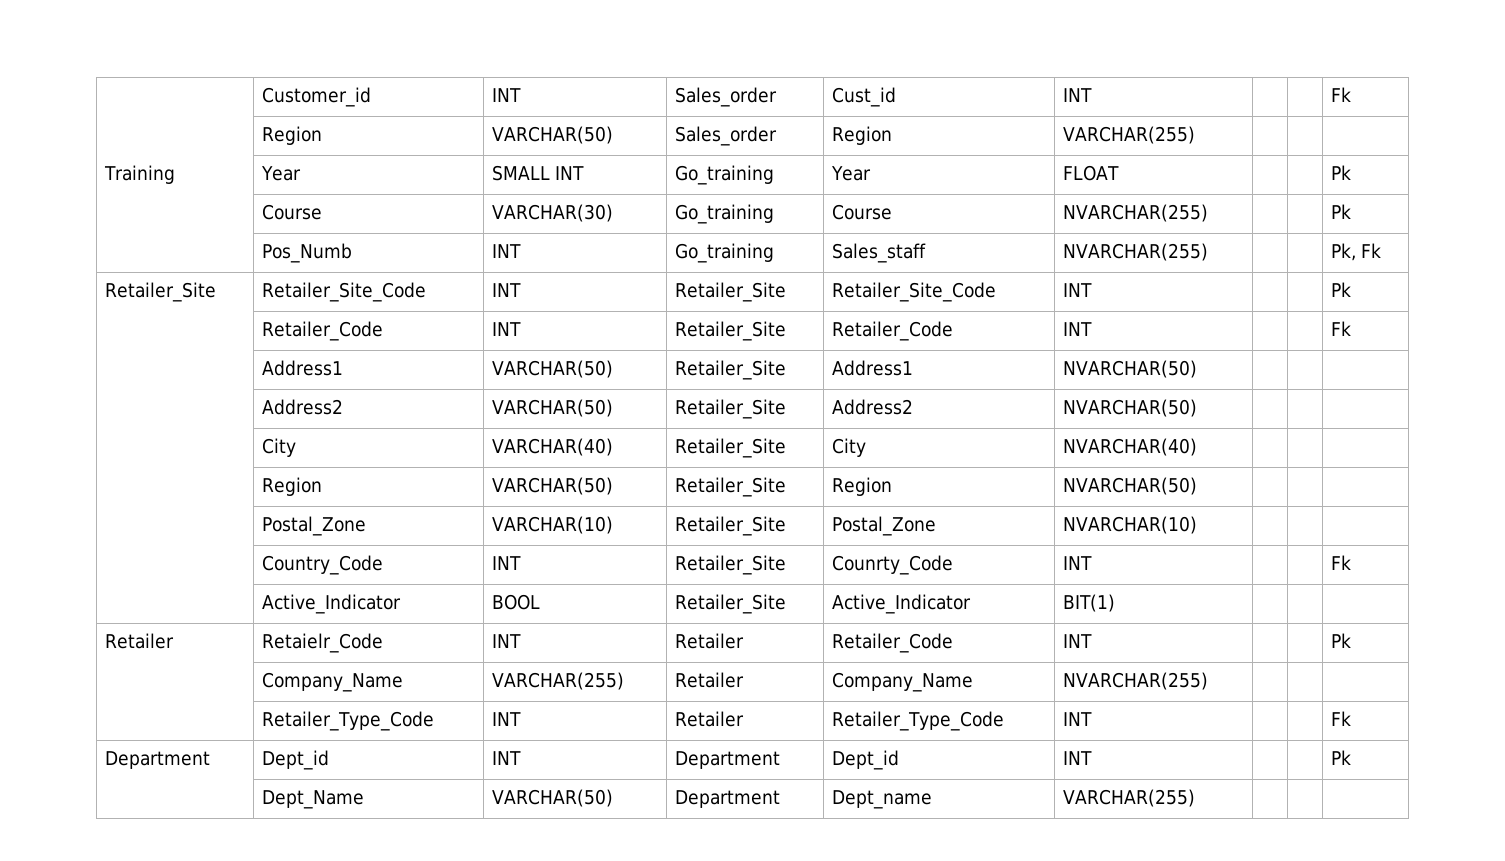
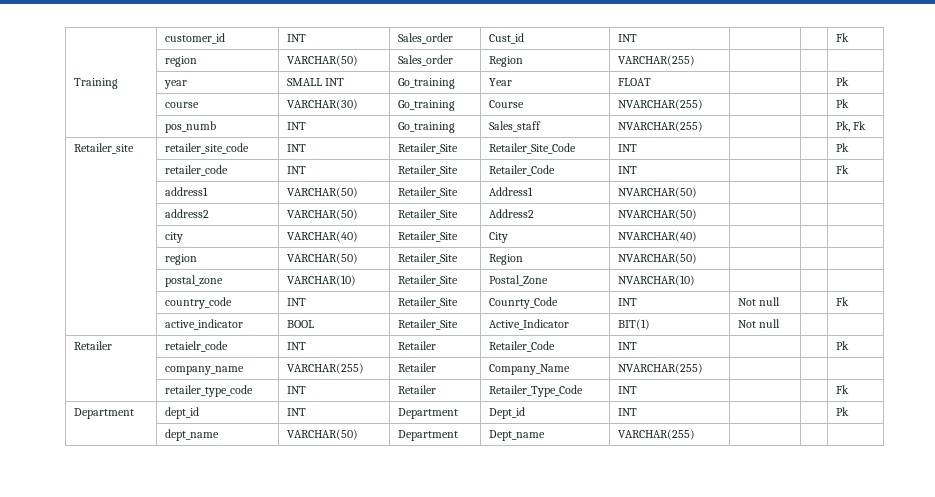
[262,87,372,107] | Customer_id -> [164,33,225,44] | customer_id
[262,126,323,145] Region -> [164,56,197,67] region
[261,166,302,181] Year -> [163,80,187,89] year
[262,204,323,220] Course -> [164,102,199,108] course
[262,243,353,263] Pos_Numb -> [164,121,216,133] pos_numb
[105,282,217,302] [262,282,427,302] Retailer_Site | Retailer_Site_Code -> [73,143,134,154] [164,143,249,154] Retailer_site | retailer_site_code
[262,321,384,341] Retailer_Code -> [164,165,228,176] retailer_code
[262,360,344,376] Address1 -> [164,187,208,196] address1
[262,399,344,415] Address2 -> [164,209,209,218] address2
[262,438,297,457] City -> [164,232,183,243] city
[262,477,323,496] Region -> [164,254,197,265] region
[262,516,367,536] Postal_Zone -> [164,275,223,287] postal_zone
[262,555,384,575] Country_Code -> [164,297,232,309] country_code
[1331,555,1352,570] [262,594,402,614] | | Fk // | Active_Indicator -> [737,297,780,306] [835,297,849,306] [164,319,243,330] Not null | | Fk // | active_indicator
[105,633,175,649] [262,633,384,653] | | // Retailer | Retaielr_Code -> [737,319,780,328] [73,341,112,350] [164,341,228,352] Not null | | // Retailer | retaielr_code
[262,672,404,692] Company_Name -> [164,366,244,375] company_name
[262,711,435,731] Retailer_Type_Code -> [164,385,253,397] retailer_type_code
[262,750,330,770] Dept_id -> [164,407,199,419] dept_id
[262,790,365,809] Dept_Name -> [164,429,219,441] dept_name

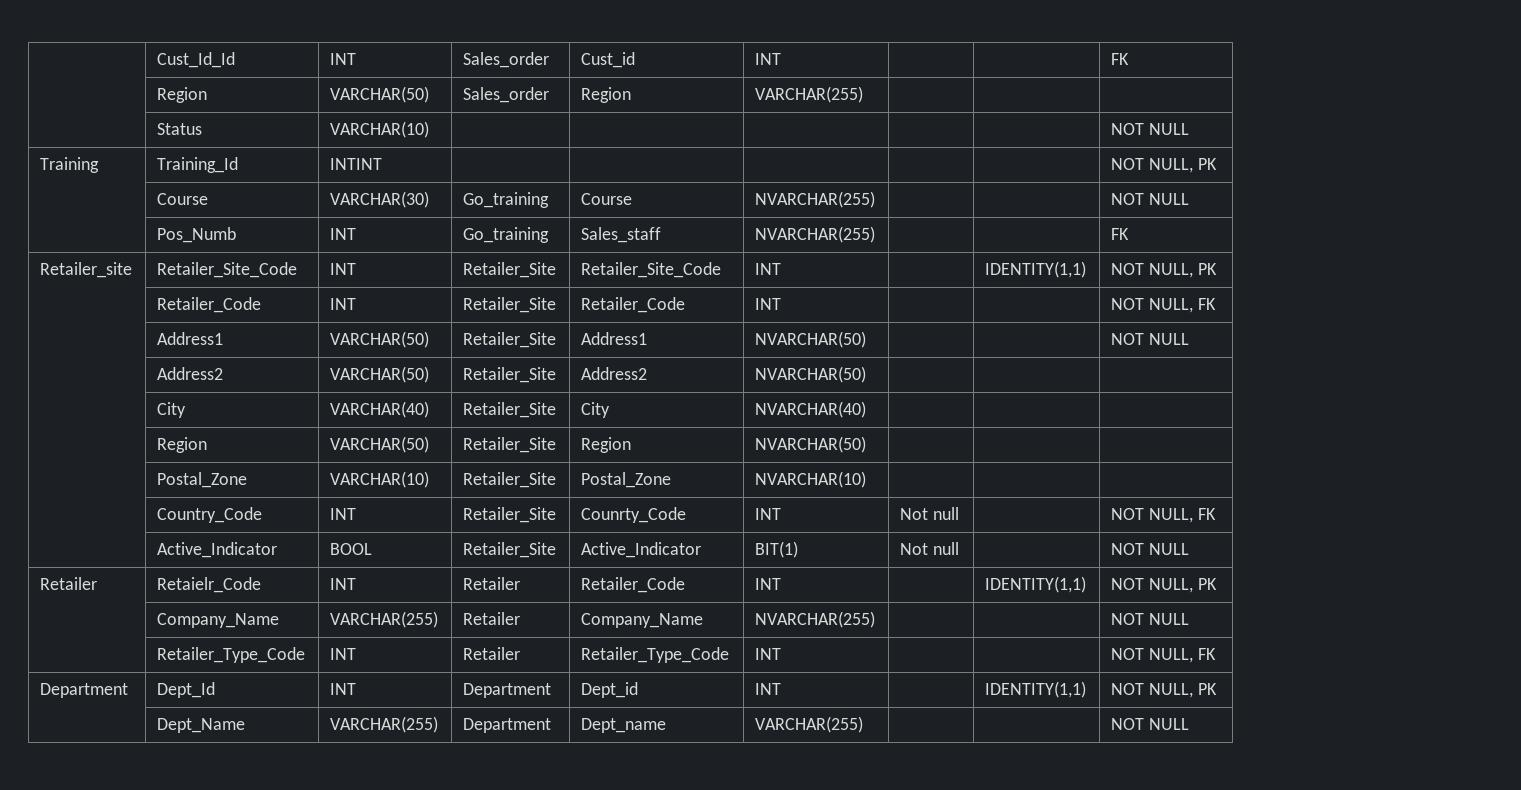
[164,33,225,44] | customer_id -> [157,52,236,68] | Cust_Id_Id
[835,33,849,42] [164,56,197,67] Fk // | region -> [1111,53,1130,65] [157,87,208,103] FK // | Region
[73,78,118,89] [163,80,187,89] [286,78,344,86] [397,78,455,89] [488,78,512,86] [617,78,651,86] [835,77,849,86] [164,102,199,108] Training | year | SMALL INT | Go_training | Year | FLOAT | | | Pk // | course -> [157,123,203,135] [330,121,430,138] [1111,123,1189,135] [40,157,100,173] [157,157,239,173] [330,158,383,170] [1111,158,1217,173] [157,193,209,205] | Status | VARCHAR(10) | | | | | | NOT NULL // Training | Training_Id | INTINT | | | | | | NOT NULL, PK // | Course
[835,99,849,108] [164,121,216,133] Pk // | pos_numb -> [1111,193,1189,205] [157,227,237,243] NOT NULL // | Pos_Numb
[835,121,866,132] Pk, Fk -> [1111,228,1130,240] FK
[164,143,249,154] retailer_site_code -> [157,262,298,278] Retailer_Site_Code
[835,143,849,152] [164,165,228,176] | Pk // | retailer_code -> [985,261,1087,278] [1111,263,1217,278] [157,297,262,313] IDENTITY(1,1) | NOT NULL, PK // | Retailer_Code
[835,165,849,174] [164,187,208,196] Fk // | address1 -> [1111,298,1216,313] [157,332,224,345] NOT NULL, FK // | Address1
[164,209,209,218] // | address2 -> [1111,333,1189,345] [157,367,224,380] NOT NULL // | Address2
[164,232,183,243] city -> [157,402,187,418] City
[164,254,197,265] region -> [157,437,208,453] Region
[164,275,223,287] postal_zone -> [157,472,248,488] Postal_Zone
[164,297,232,309] country_code -> [157,507,263,523] Country_Code
[835,297,849,306] [164,319,243,330] Fk // | active_indicator -> [1111,508,1216,523] [157,542,278,558] NOT NULL, FK // | Active_Indicator
[73,341,112,350] [164,341,228,352] // Retailer | retaielr_code -> [1111,543,1189,555] [40,577,98,590] [157,577,262,593] NOT NULL // Retailer | Retaielr_Code
[835,341,849,350] [164,366,244,375] | Pk // | company_name -> [985,576,1087,593] [1111,578,1217,593] [157,613,280,628] IDENTITY(1,1) | NOT NULL, PK // | Company_Name
[164,385,253,397] // | retailer_type_code -> [1111,613,1189,625] [157,647,306,663] NOT NULL // | Retailer_Type_Code
[835,385,849,394] [73,408,134,419] [164,407,199,419] Fk // Department | dept_id -> [1111,648,1216,663] [40,683,129,698] [157,682,216,698] NOT NULL, FK // Department | Dept_Id
[835,407,849,416] [164,429,219,441] [286,429,358,440] | Pk // | dept_name | VARCHAR(50) -> [985,681,1087,698] [1111,683,1217,698] [157,718,246,733] [330,716,439,733] IDENTITY(1,1) | NOT NULL, PK // | Dept_Name | VARCHAR(255)
(695, 434) none -> [1111,718,1189,730] NOT NULL

